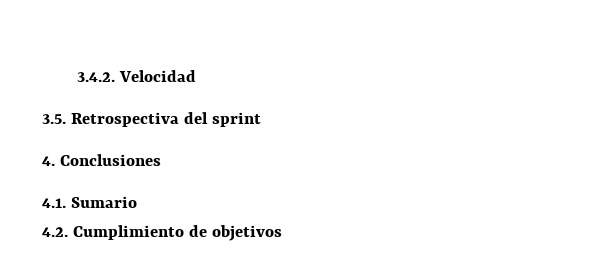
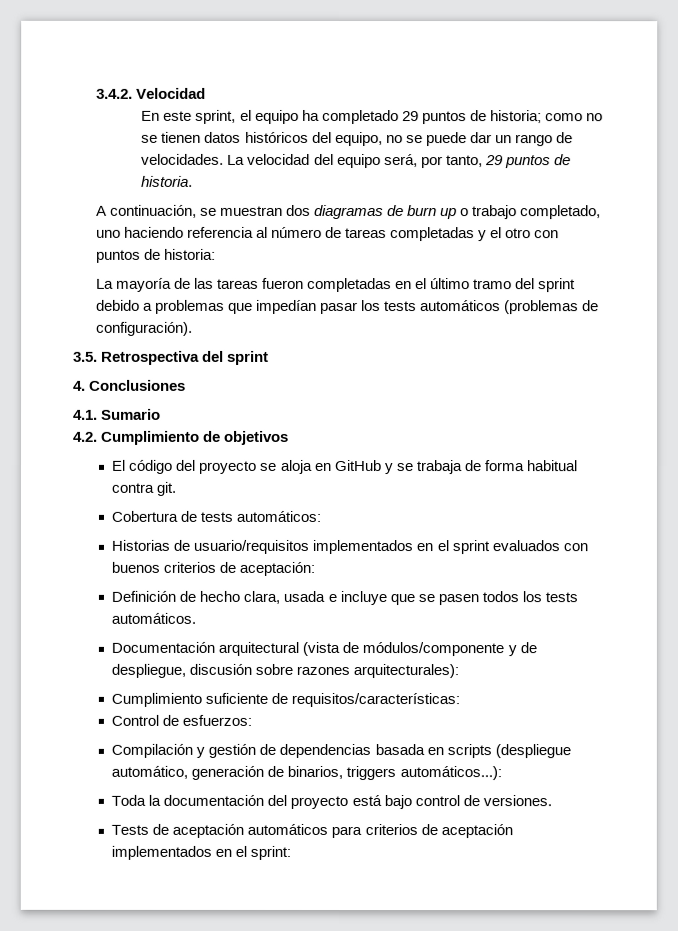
(197, 76) none -> [141,109,603,125] [141,131,573,147] [141,153,571,169] [141,175,194,187] [95,204,602,220] [95,226,560,242] [95,248,216,263] [95,277,577,293] [95,299,600,315] [95,321,193,336] // En este sprint, el equipo ha completado 29 puntos de historia; como no se tienen datos históricos del equipo, no se puede dar un rango de velocidades. La velocidad del equipo será, por tanto, 29 puntos de historia. // A continuación, se muestran dos diagramas de burn up o trabajo completado, uno haciendo referencia al número de tareas completadas y el otro con puntos de historia: // La mayoría de las tareas fueron completadas en el último tramo del sprint debido a problemas que impedían pasar los tests automáticos (problemas de configuración).
(282, 233) none -> [111,459,578,475] [111,481,177,496] [111,510,322,522] [111,539,588,555] [111,561,316,576] [111,590,578,606] [111,612,197,624] [111,641,537,657] [111,663,460,679] [111,692,461,708] [111,714,253,726] [111,743,571,759] [111,765,502,781] [111,794,552,810] [111,823,513,839] [111,845,292,860] // El código del proyecto se aloja en GitHub y se trabaja de forma habitual contra git. // Cobertura de tests automáticos: // Historias de usuario/requisitos implementados en el sprint evaluados con buenos criterios de aceptación: // Definición de hecho clara, usada e incluye que se pasen todos los tests automáticos. // Documentación arquitectural (vista de módulos/componente y de despliegue, discusión sobre razones arquitecturales): // Cumplimiento suficiente de requisitos/características: // Control de esfuerzos: // Compilación y gestión de dependencias basada en scripts (despliegue automático, generación de binarios, triggers automáticos...): // Toda la documentación del proyecto está bajo control de versiones. // Tests de aceptación automáticos para criterios de aceptación implementados en el sprint:

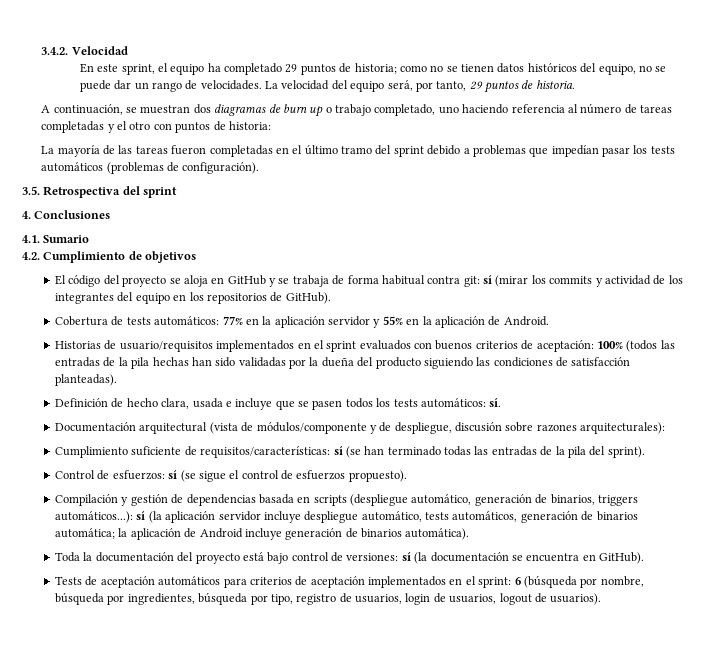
[156,481,177,496] [111,510,322,522] git. // Cobertura de tests automáticos: -> [463,275,683,287] [55,292,331,304] [55,316,549,328] git: sí (mirar los commits y actividad de los integrantes del equipo en los repositorios de GitHub). // Cobertura de tests automáticos: 77% en la aplicación servidor y 55% en la aplicación de Android.
(316, 568) none -> [596,340,675,352] [55,357,631,369] [55,374,118,386] 100% (todos las entradas de la pila hechas han sido validadas por la dueña del producto siguiendo las condiciones de satisfacción planteadas).
[111,612,197,624] automáticos. -> [420,398,502,408] automáticos: sí.
[111,714,253,726] // Control de esfuerzos: -> [333,446,645,458] [55,470,407,482] sí (se han terminado todas las entradas de la pila del sprint). // Control de esfuerzos: sí (se sigue el control de esfuerzos propuesto).
(502, 773) none -> [136,511,638,523] [55,528,470,540] sí (la aplicación servidor incluye despliegue automático, tests automáticos, generación de binarios automática; la aplicación de Android incluye generación de binarios automática).
[482,795,552,807] versiones. -> [346,552,645,564] versiones: sí (la documentación se encuentra en GitHub).
(292, 852) none -> [514,575,644,588] [55,592,602,605] 6 (búsqueda por nombre, búsqueda por ingredientes, búsqueda por tipo, registro de usuarios, login de usuarios, logout de usuarios).

